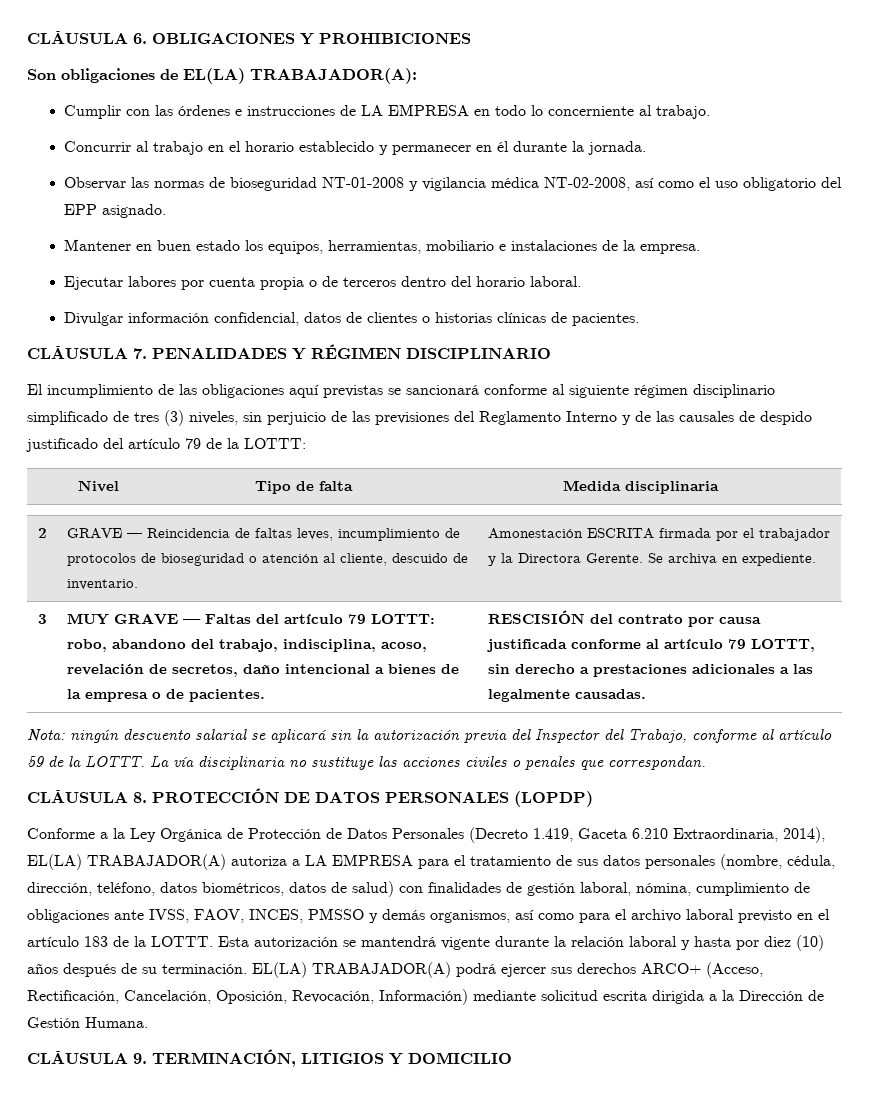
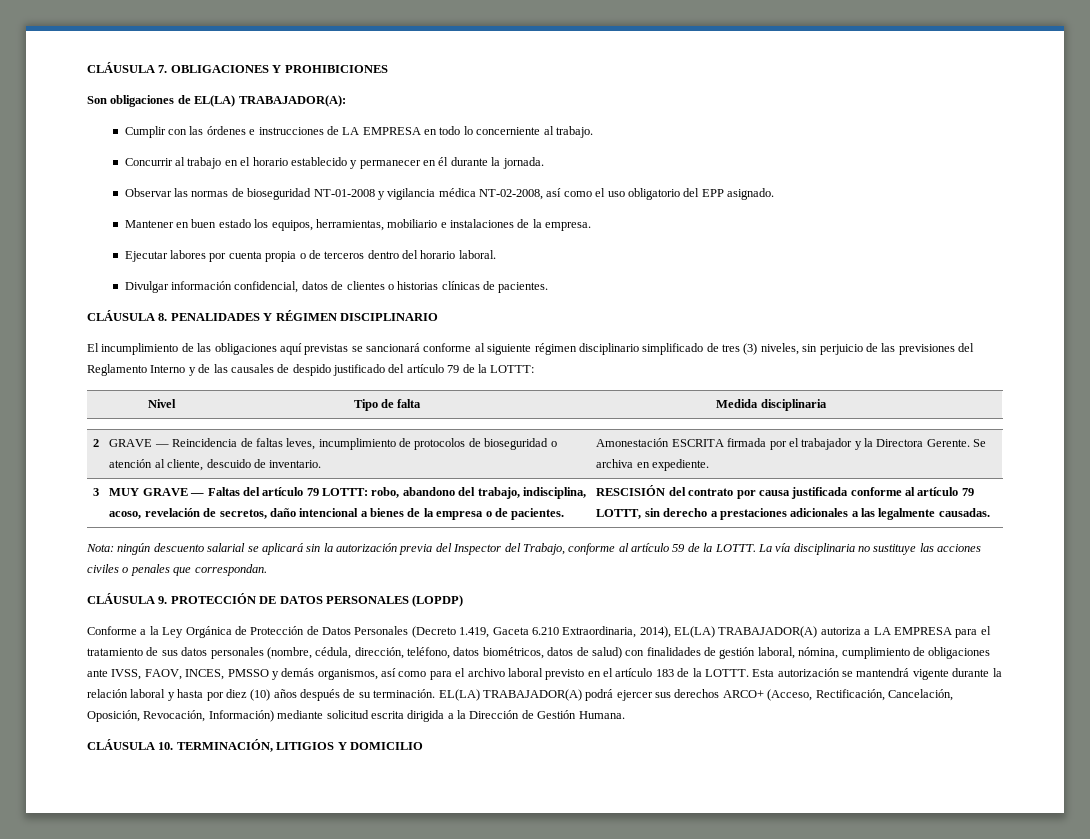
[27,31,147,44] CLÁUSULA 6. -> [87,62,168,73] CLÁUSULA 7.
[133,348,147,359] 7. -> [158,313,168,321] 8.
[133,792,147,803] 8. -> [158,596,168,604] 9.
[133,1053,147,1064] 9. -> [158,742,174,750] 10.

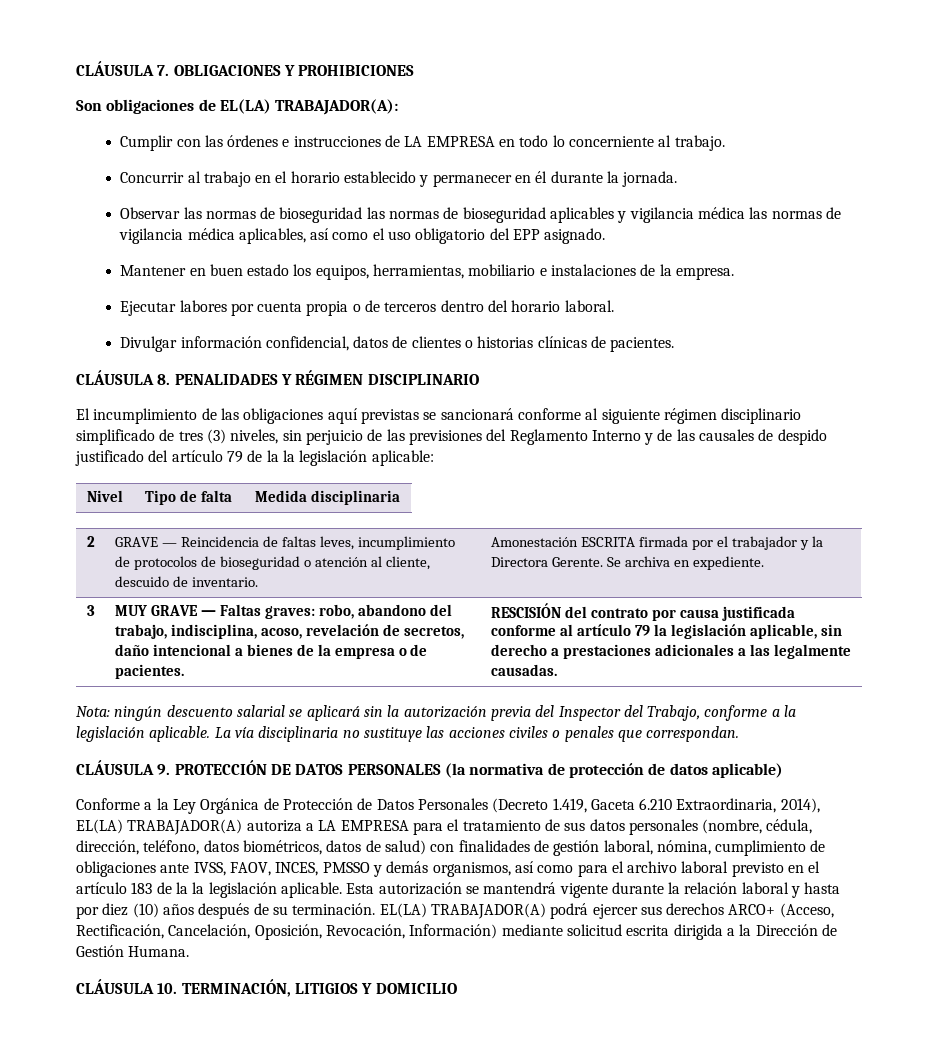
[313,188,544,200] NT-01-2008 y vigilancia médica NT-02-2008, -> [366,207,841,223] [119,228,306,244] las normas de bioseguridad aplicables y vigilancia médica las normas de vigilancia médica aplicables,
[490,365,535,373] LOTTT: -> [282,450,434,466] la legislación aplicable:
[242,487,369,496] del artículo 79 LOTTT: -> [264,606,315,619] graves:
[596,509,642,519] LOTTT, -> [653,624,817,639] la legislación aplicable,
[618,543,756,552] al artículo 59 de la LOTTT. -> [771,705,797,717] [76,726,211,742] a la legislación aplicable.
[412,595,464,607] (LOPDP) -> [444,763,783,778] (la normativa de protección de datos aplicable)
[704,669,749,677] LOTTT. -> [192,882,342,898] la legislación aplicable.

